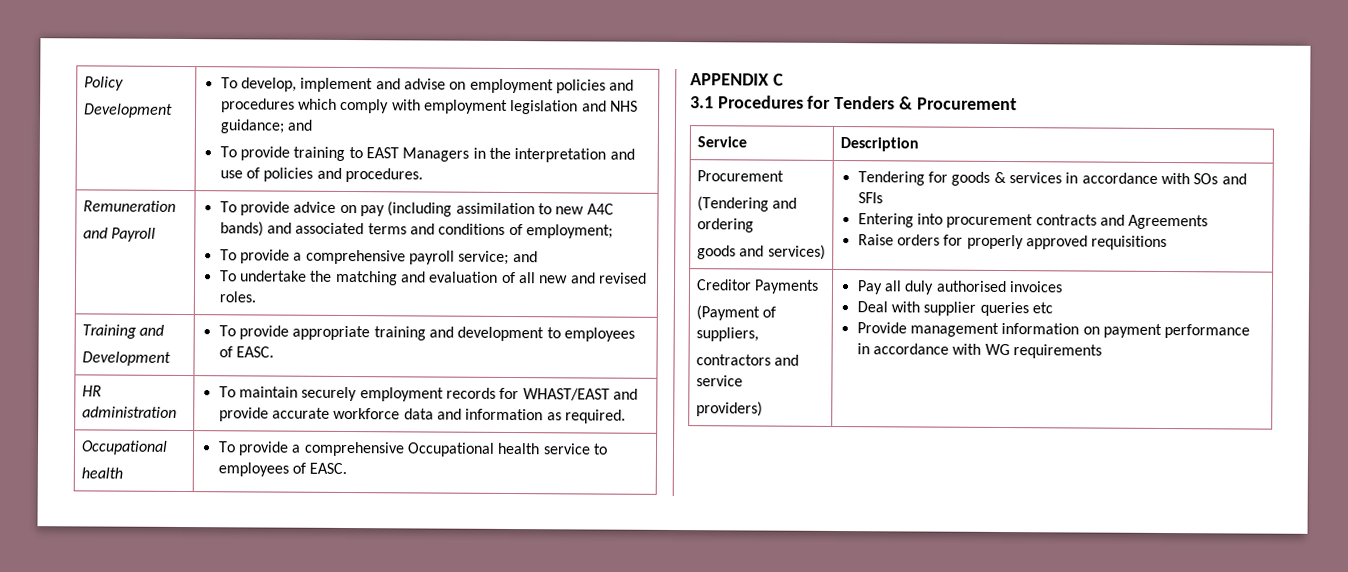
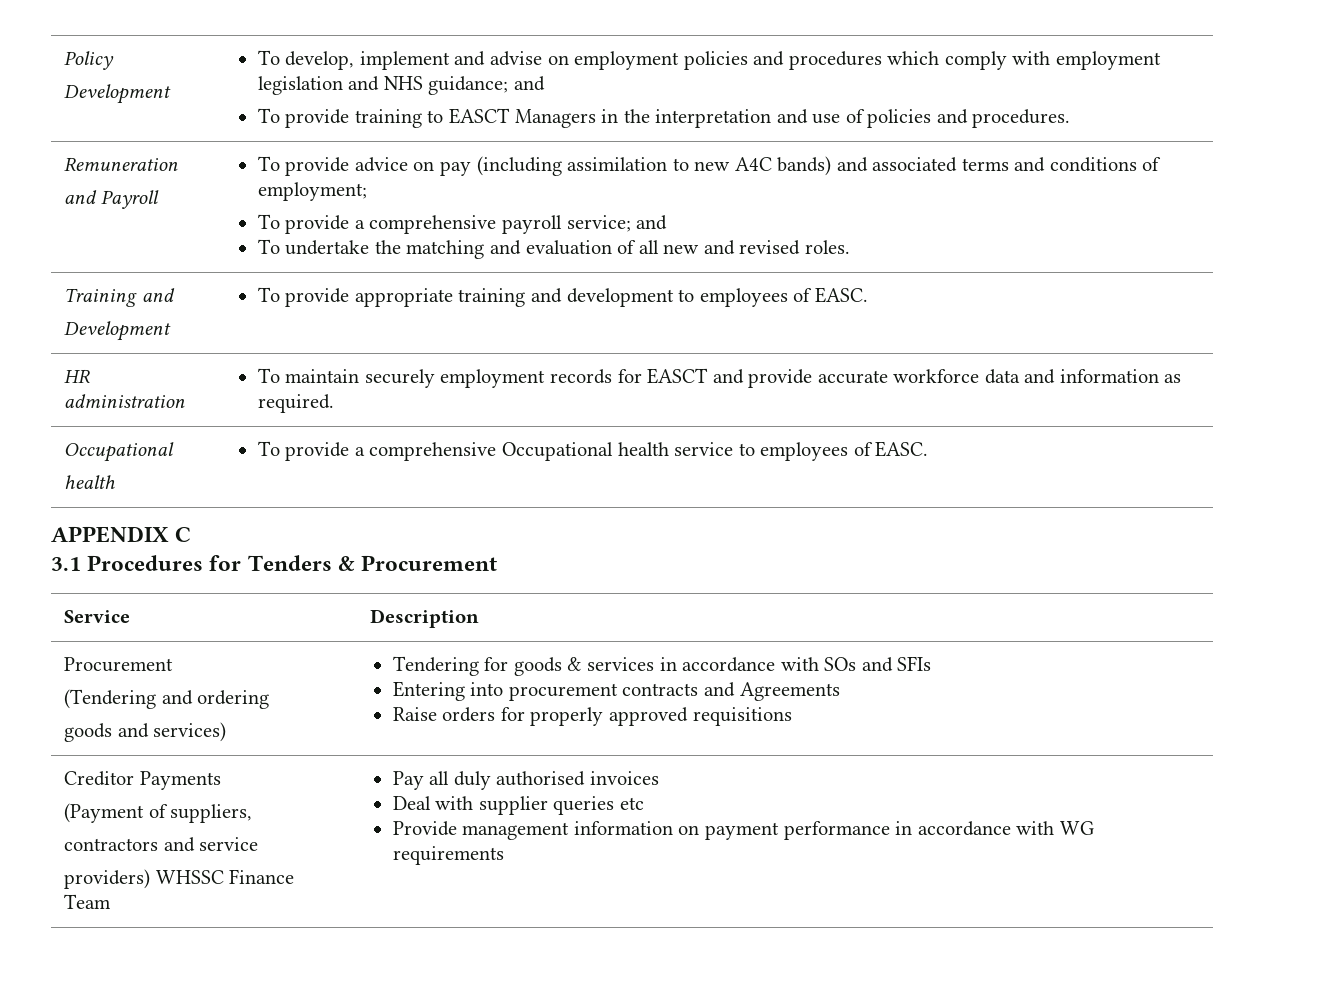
[365,147,399,159] EAST -> [448,108,510,124] EASCT
[522,388,610,401] WHAST/EAST -> [647,368,709,384] EASCT
(764, 409) none -> [155,869,295,884] [64,894,112,909] WHSSC Finance Team

